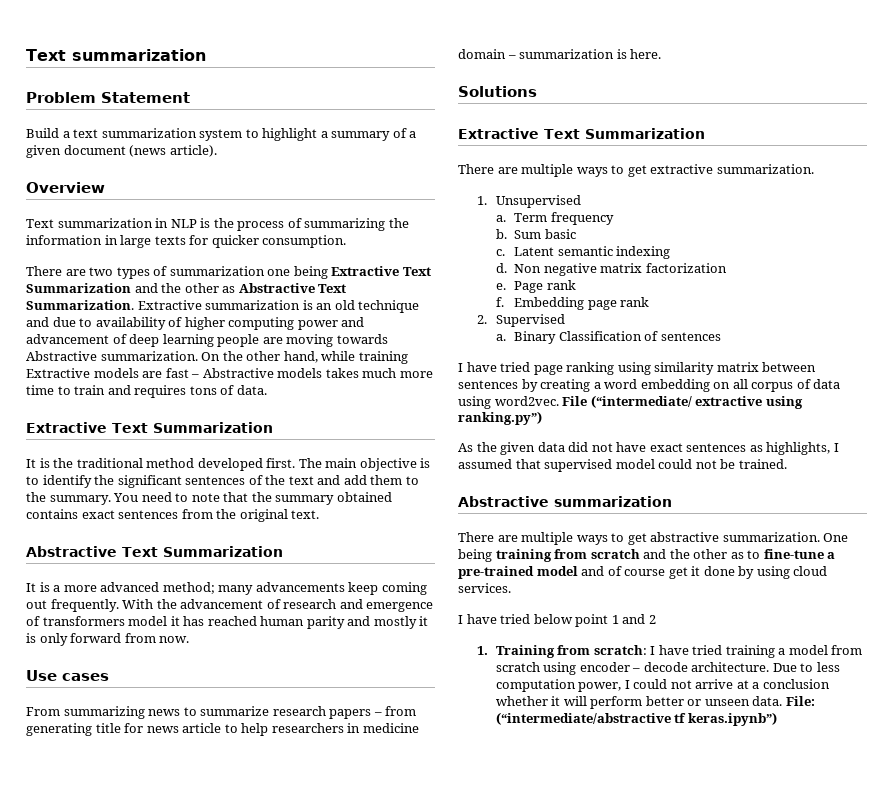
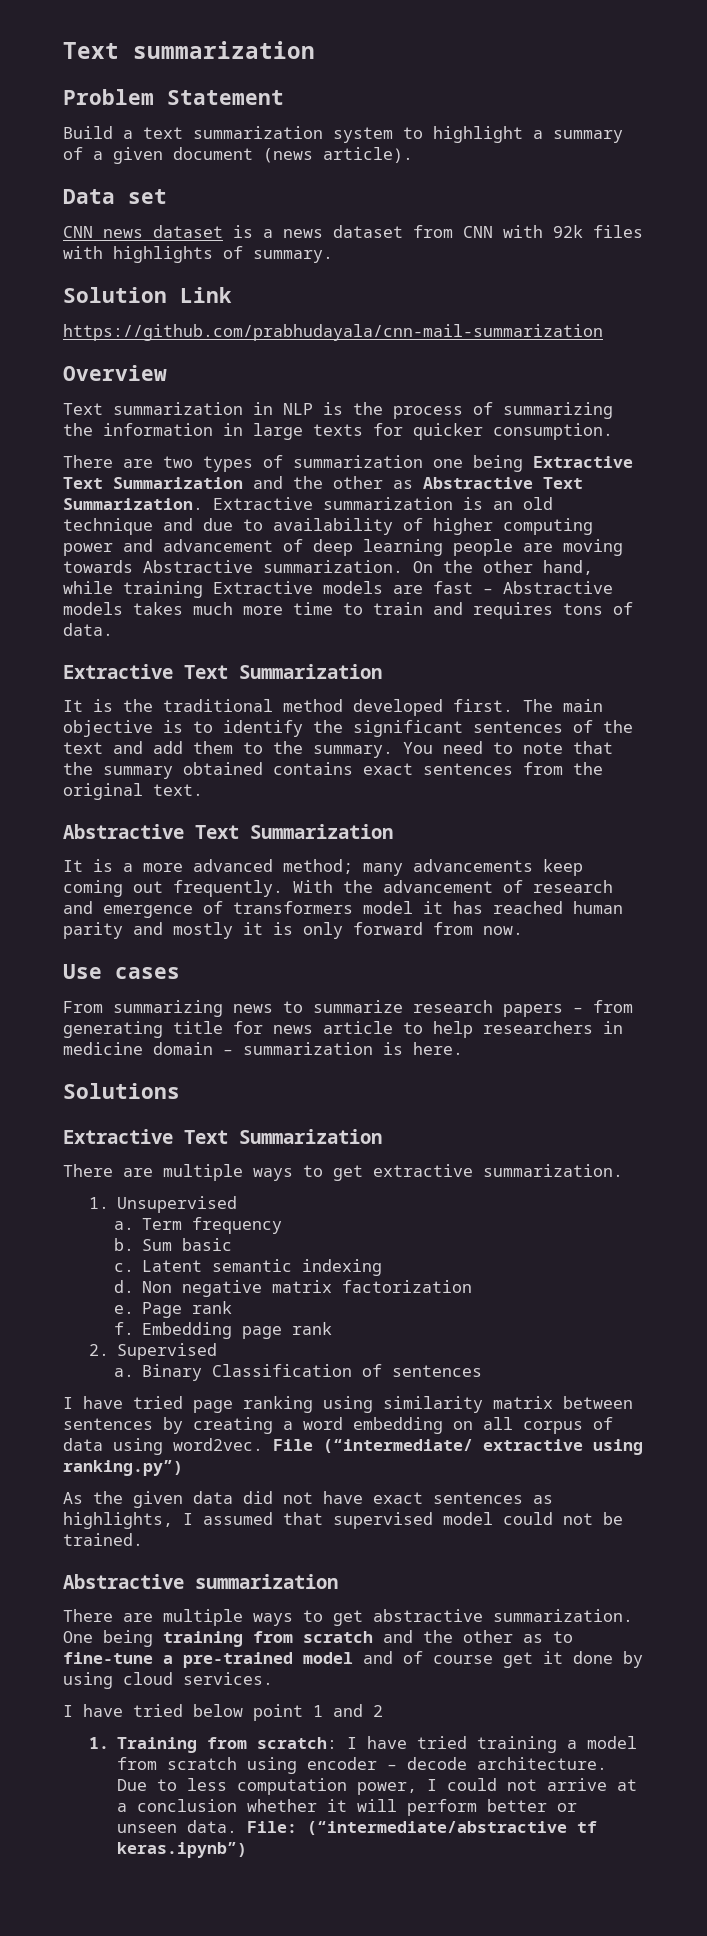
(217, 151) none -> [63,189,167,204] [63,225,643,238] [63,246,333,263] [63,287,232,303] [63,324,603,341] // Data set // CNN news dataset is a news dataset from CNN with 92k files with highlights of summary. // Solution Link // https://github.com/prabhudayala/cnn-mail-summarization

